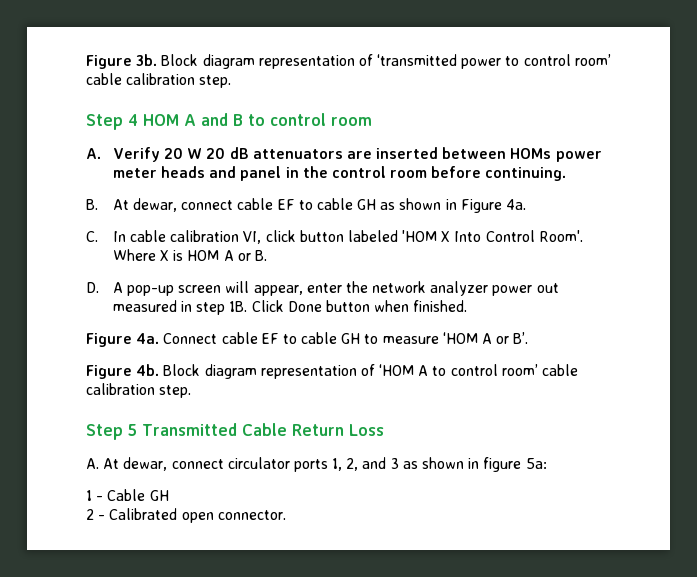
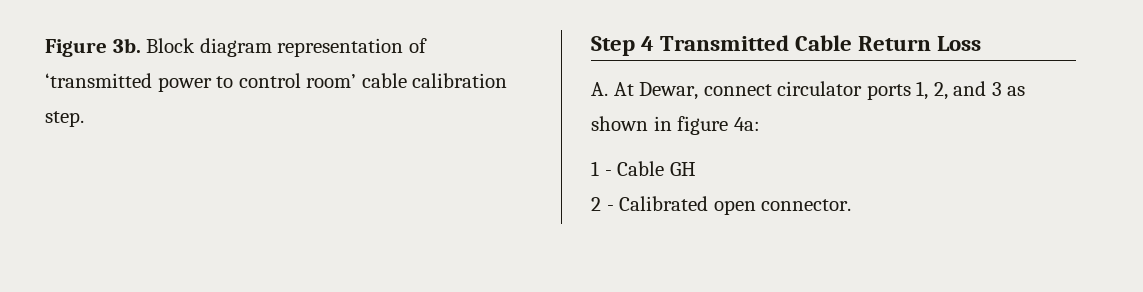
[143,113,372,126] [86,147,602,162] [112,166,567,181] [86,198,527,213] [86,230,583,244] [112,249,267,261] [86,281,559,296] [112,300,468,315] [86,332,529,347] [86,364,579,379] [86,383,192,398] [86,424,137,440] HOM A and B to control room // A. Verify 20 W 20 dB attenuators are inserted between HOMs power meter heads and panel in the control room before continuing. // B. At dewar, connect cable EF to cable GH as shown in Figure 4a. // C. In cable calibration VI, click button labeled 'HOM X Into Control Room'. Where X is HOM A or B. // D. A pop-up screen will appear, enter the network analyzer power out measured in step 1B. Click Done button when finished. // Figure 4a. Connect cable EF to cable GH to measure ‘HOM A or B’. // Figure 4b. Block diagram representation of ‘HOM A to control room’ cable calibration step. // Step 5 -> (655, 43) none
[123,457,168,471] dewar, -> [639,82,699,100] Dewar,
[525,458,547,469] 5a: -> [733,117,760,131] 4a:

